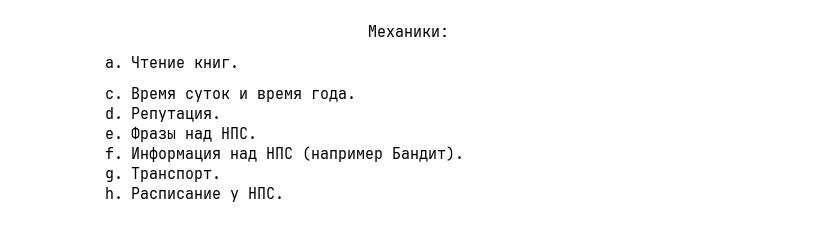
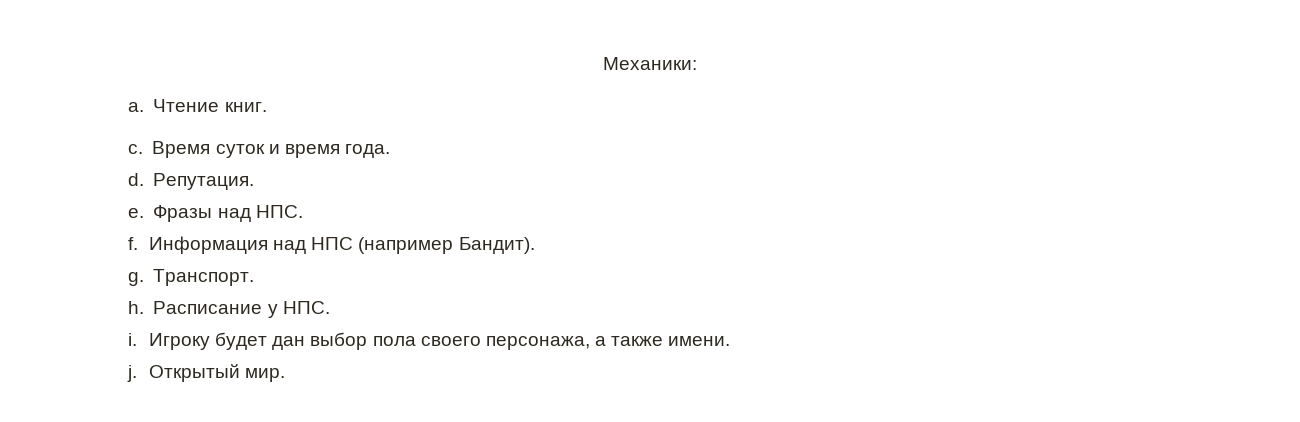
(284, 193) none -> [127,332,731,350] [126,364,286,382] // i. Игроку будет дан выбор пола своего персонажа, а также имени. // j. Открытый мир.

